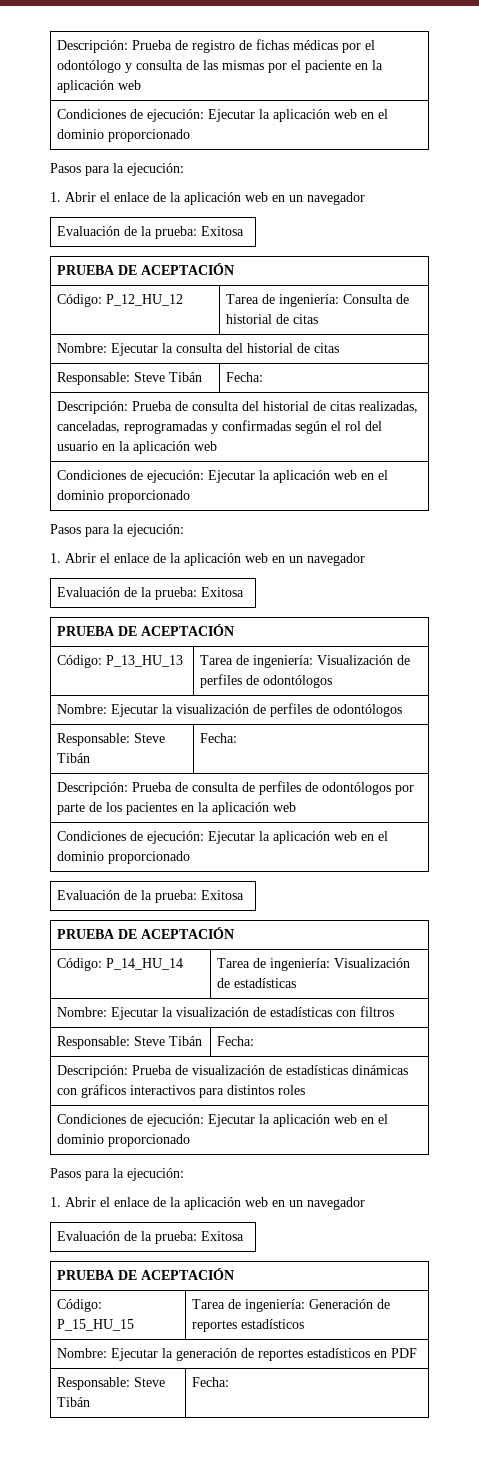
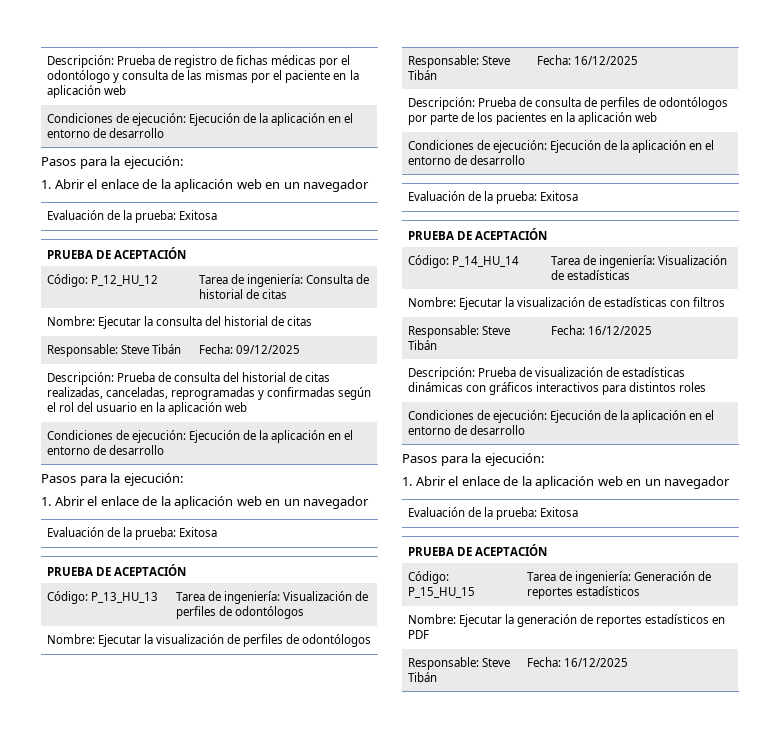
[208,109,389,122] [57,129,191,142] Ejecutar la aplicación web en el dominio proporcionado -> [188,113,354,126] [46,128,164,138] Ejecución de la aplicación en el entorno de desarrollo
(264, 377) none -> [235,345,300,354] 09/12/2025
[208,470,389,483] [57,490,191,503] Ejecutar la aplicación web en el dominio proporcionado -> [188,430,354,443] [46,445,164,455] Ejecución de la aplicación en el entorno de desarrollo
(238, 738) none -> [573,56,638,65] 16/12/2025
[208,831,389,844] [57,851,191,864] Ejecutar la aplicación web en el dominio proporcionado -> [549,140,715,153] [407,155,525,165] Ejecución de la aplicación en el entorno de desarrollo
(255, 1041) none -> [587,326,652,335] 16/12/2025
[208,1114,389,1127] [57,1134,191,1147] Ejecutar la aplicación web en el dominio proporcionado -> [549,410,715,423] [407,425,525,435] Ejecución de la aplicación en el entorno de desarrollo
(230, 1382) none -> [563,658,628,667] 16/12/2025

